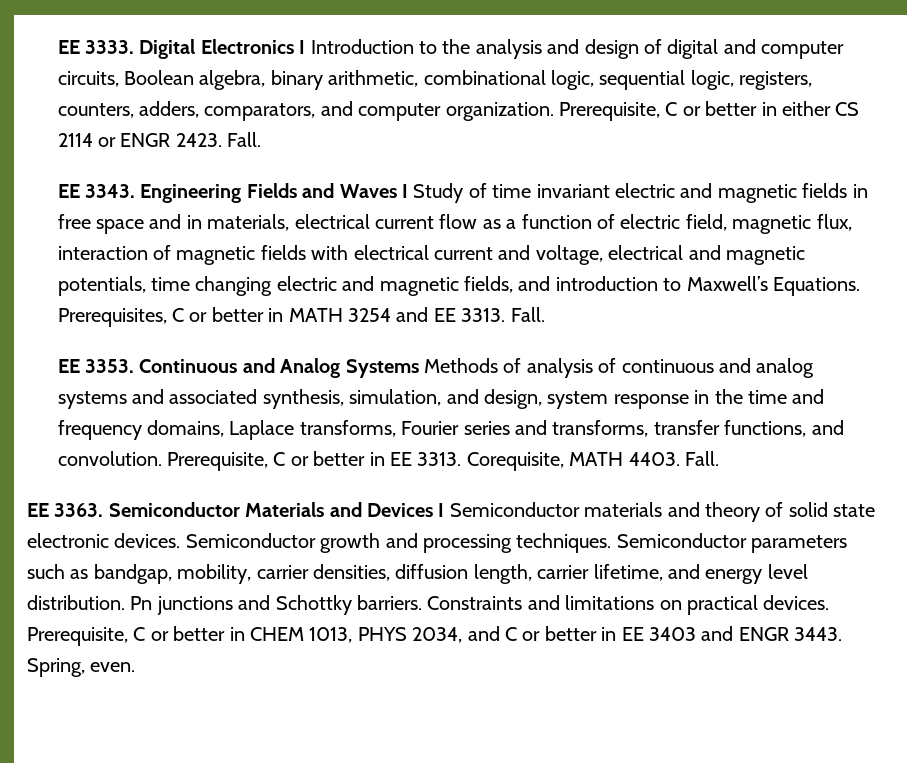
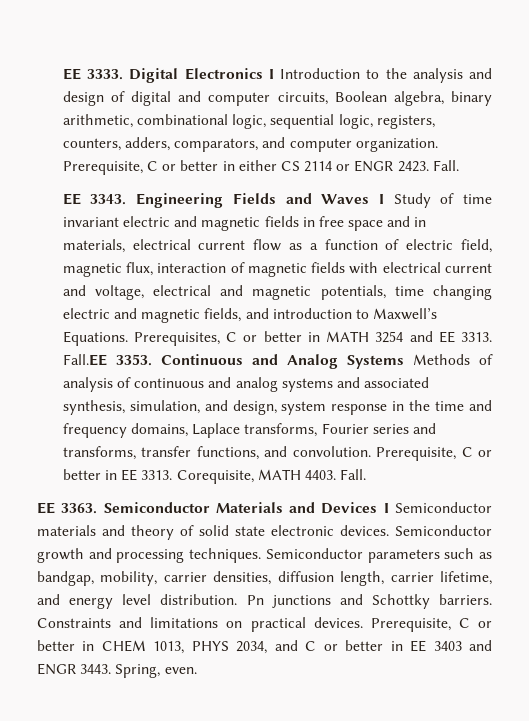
[510,307,545,322] [57,359,80,373] Fall. // EE -> [62,354,107,366] Fall.EE

